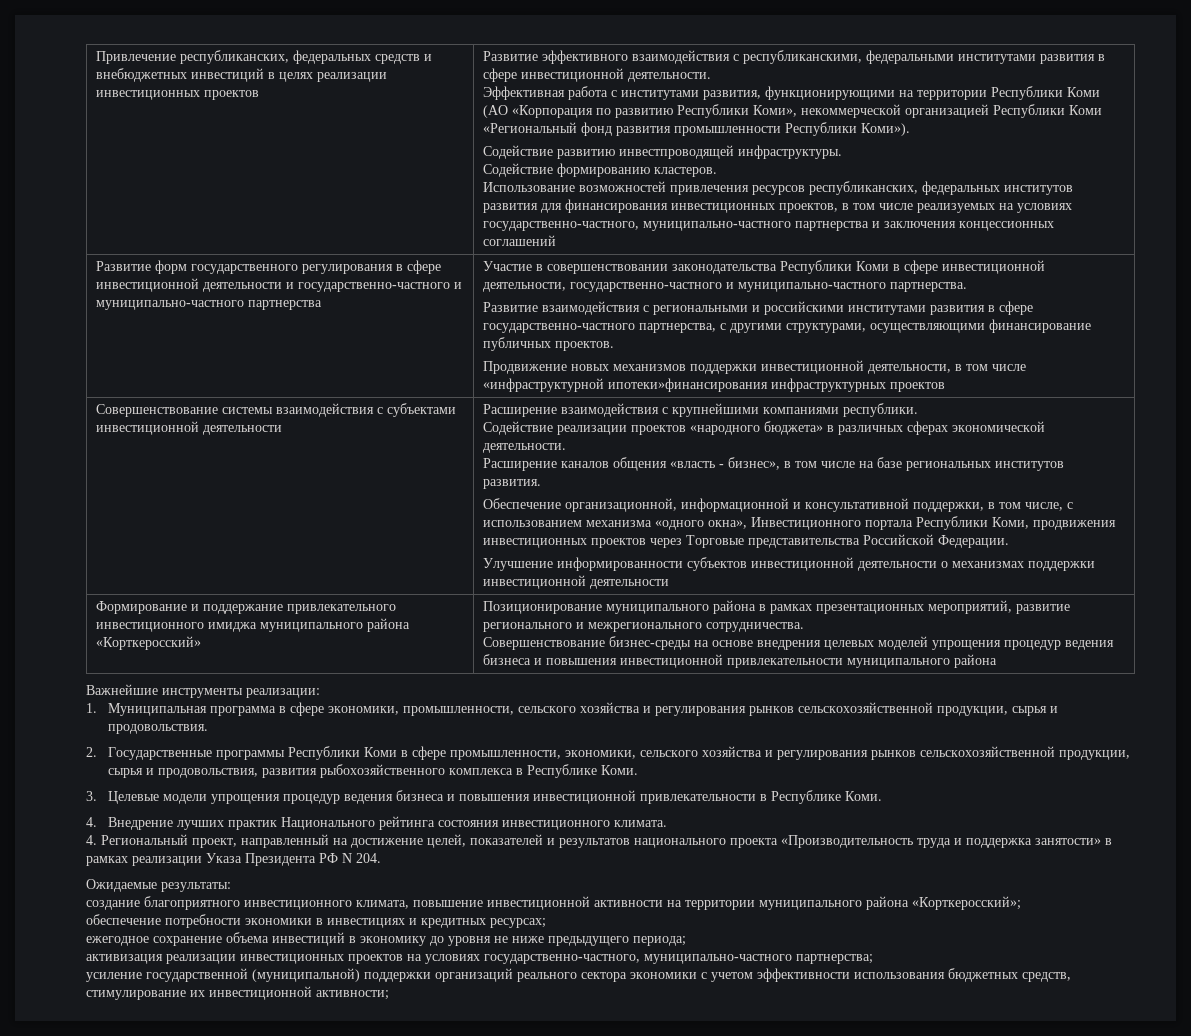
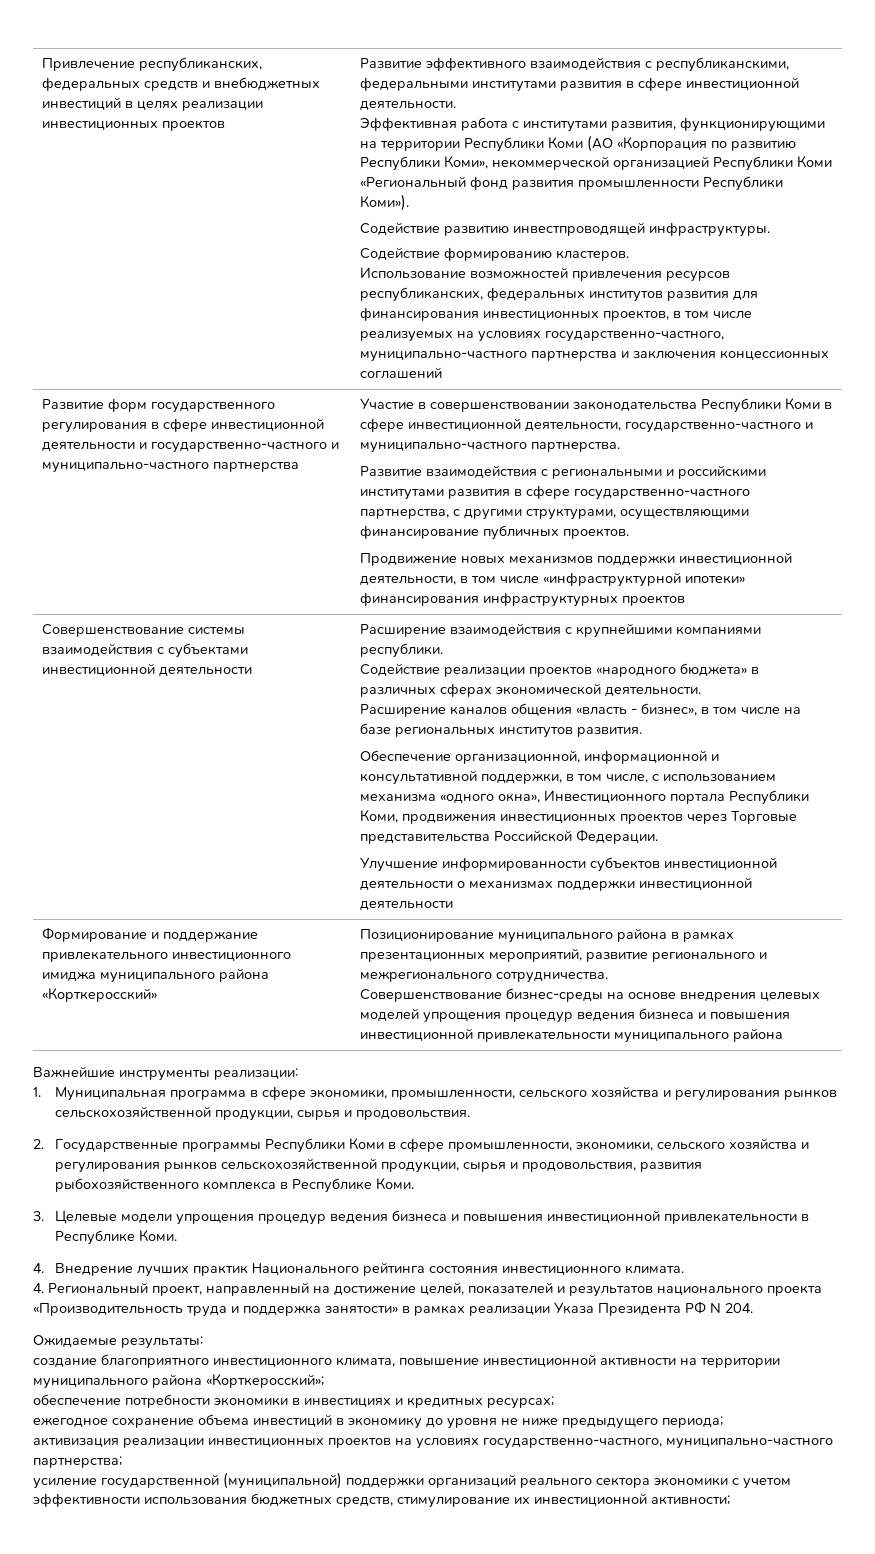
[608,378,769,392] ипотеки»финансирования -> [684,575,745,584] [359,592,479,606] ипотеки» финансирования

